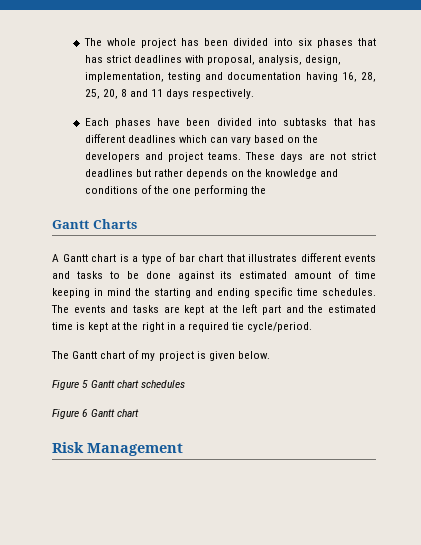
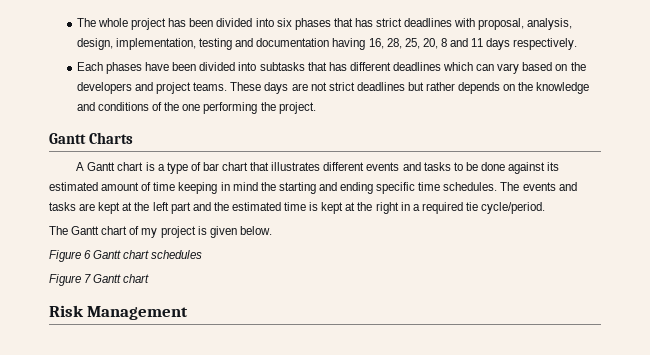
(267, 190) none -> [278,102,316,114] project.
[82,380,89,388] 5 -> [84,250,92,259] 6
[82,409,89,417] 6 -> [84,274,92,283] 7

